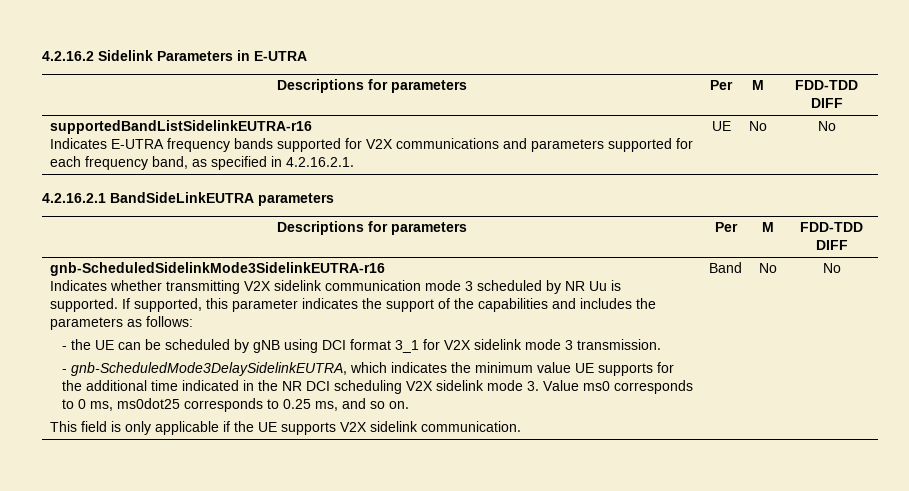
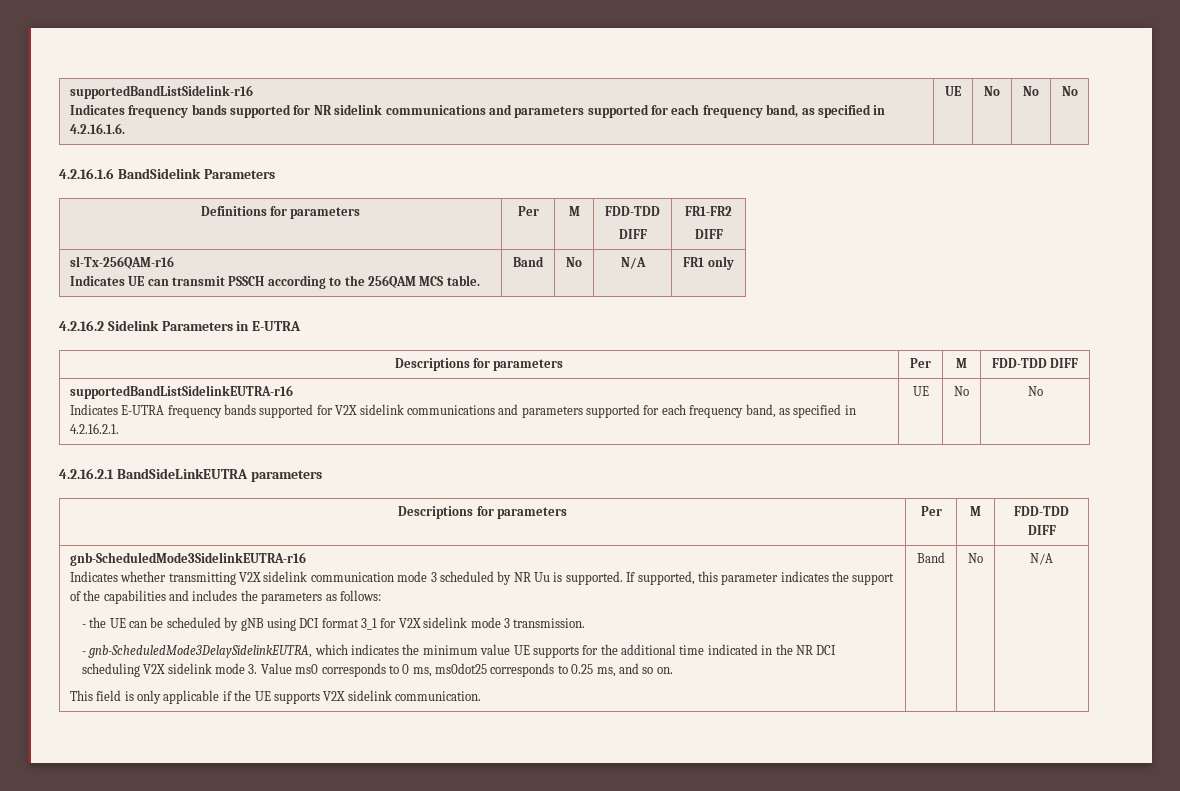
(42, 56) none -> [69,85,253,99] [69,104,886,118] [69,123,125,134] [945,86,961,96] [984,86,1000,96] [1023,86,1039,96] [1061,86,1078,96] [59,168,275,179] [200,206,361,219] [517,206,539,216] [568,206,580,216] [605,206,660,216] [618,229,647,239] [685,206,732,216] [694,229,723,239] [69,256,174,269] [69,275,480,289] [513,256,544,267] [566,257,582,267] [620,257,646,269] [683,256,734,270] supportedBandListSidelink-r16 // Indicates frequency bands supported for NR sidelink communications and parameters supported for each frequency band, as specified in 4.2.16.1.6. | UE | No | No | No // 4.2.16.1.6 BandSidelink Parameters // Definitions for parameters | Per | M | FDD-TDD // DIFF | FR1-FR2 // DIFF // sl-Tx-256QAM-r16 // Indicates UE can transmit PSSCH according to the 256QAM MCS table. | Band | No | N/A | FR1 only //
(394, 144) none -> [359,404,404,415] sidelink
[50,262,386,276] gnb-ScheduledSidelinkMode3SidelinkEUTRA-r16 -> [69,552,306,566] gnb-ScheduledMode3SidelinkEUTRA-r16
[822,263,841,273] No -> [1030,553,1053,565] N/A

